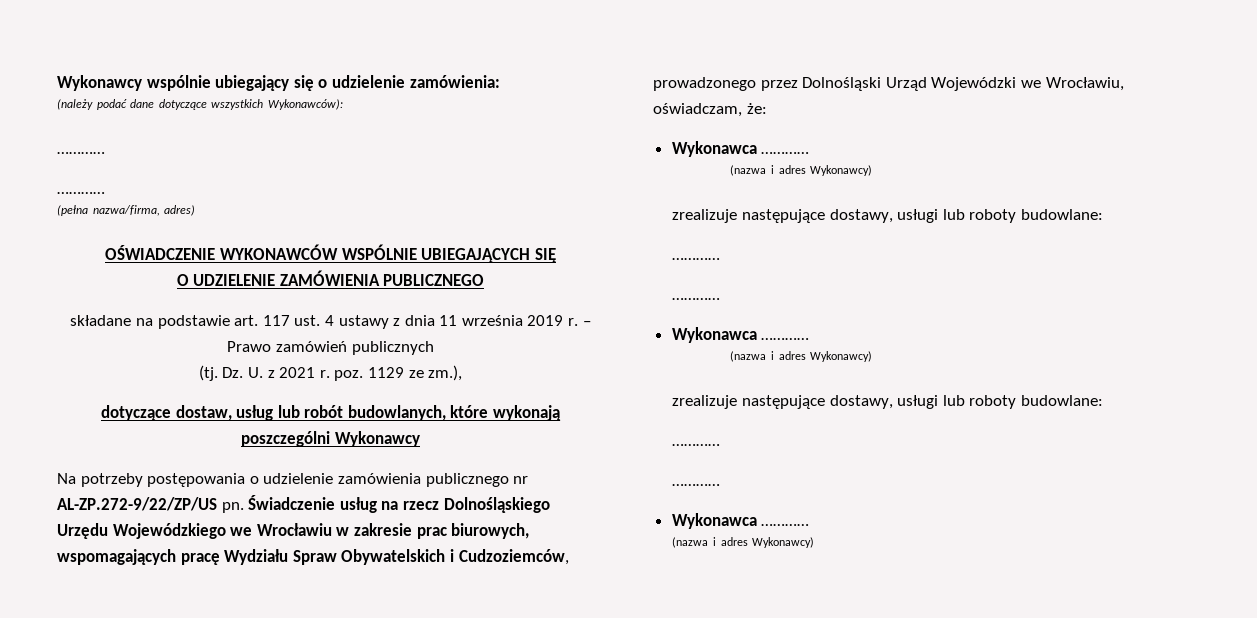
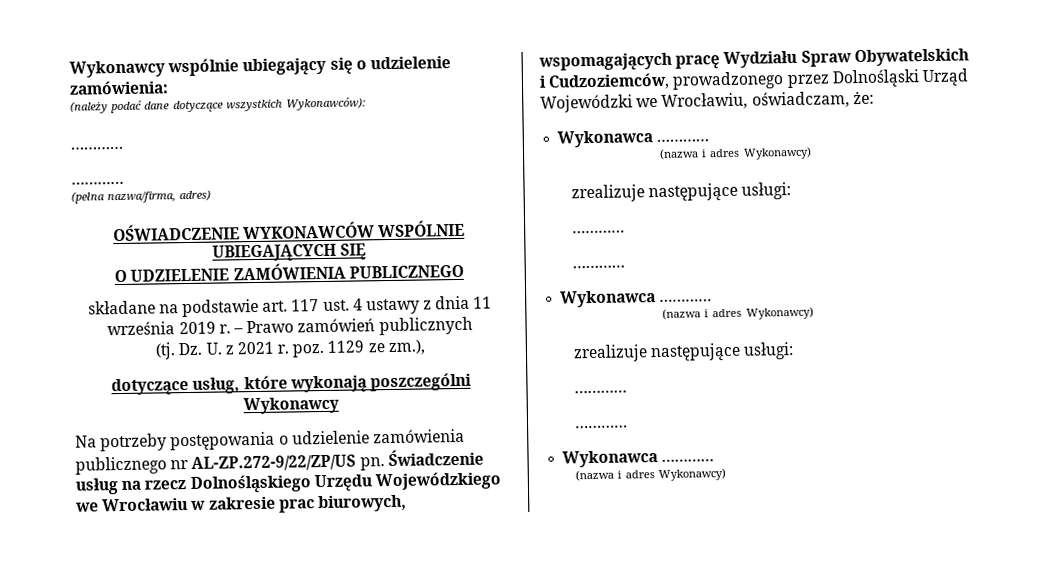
[175,405,446,421] dostaw, usług lub robót budowlanych, -> [192,377,241,394] usług,
[829,209,1103,223] dostawy, usługi lub roboty budowlane: -> [741,182,792,200] usługi:
[829,395,1103,409] dostawy, usługi lub roboty budowlane: -> [743,342,795,360] usługi:

